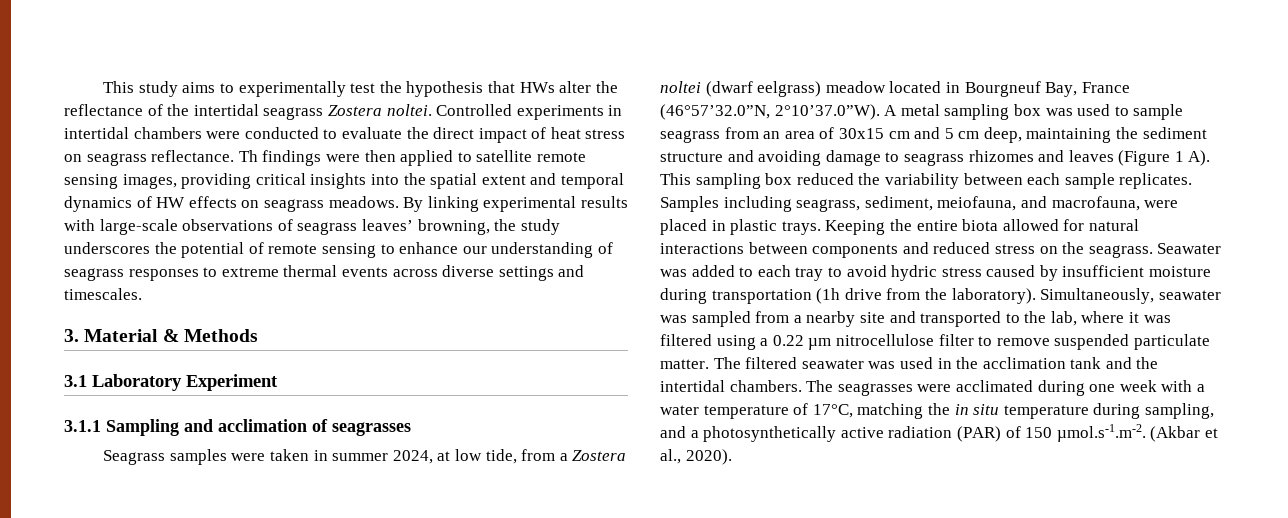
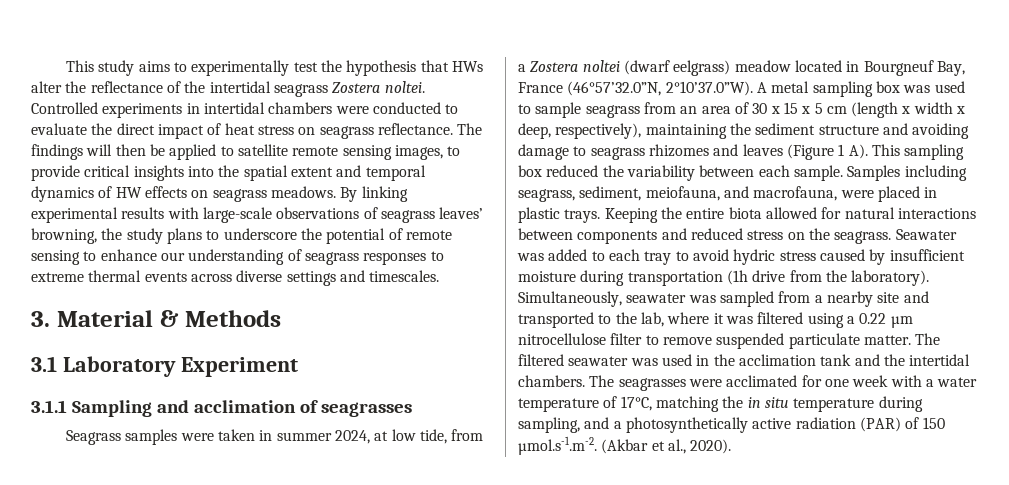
[238,150,396,166] Th findings were then -> [457,123,483,135] [31,144,165,160] The findings will then be
[181,173,252,189] providing -> [447,146,461,156] [31,165,80,181] to provide
[64,242,150,254] underscores -> [166,228,297,244] plans to underscore
[838,127,1022,143] 30x15 cm and 5 cm deep, -> [752,102,966,118] [518,123,642,139] 30 x 15 x 5 cm (length x width x deep, respectively),
[1064,173,1193,189] sample replicates. -> [793,165,843,181] sample.
[1037,380,1085,396] during -> [801,375,822,387] for

